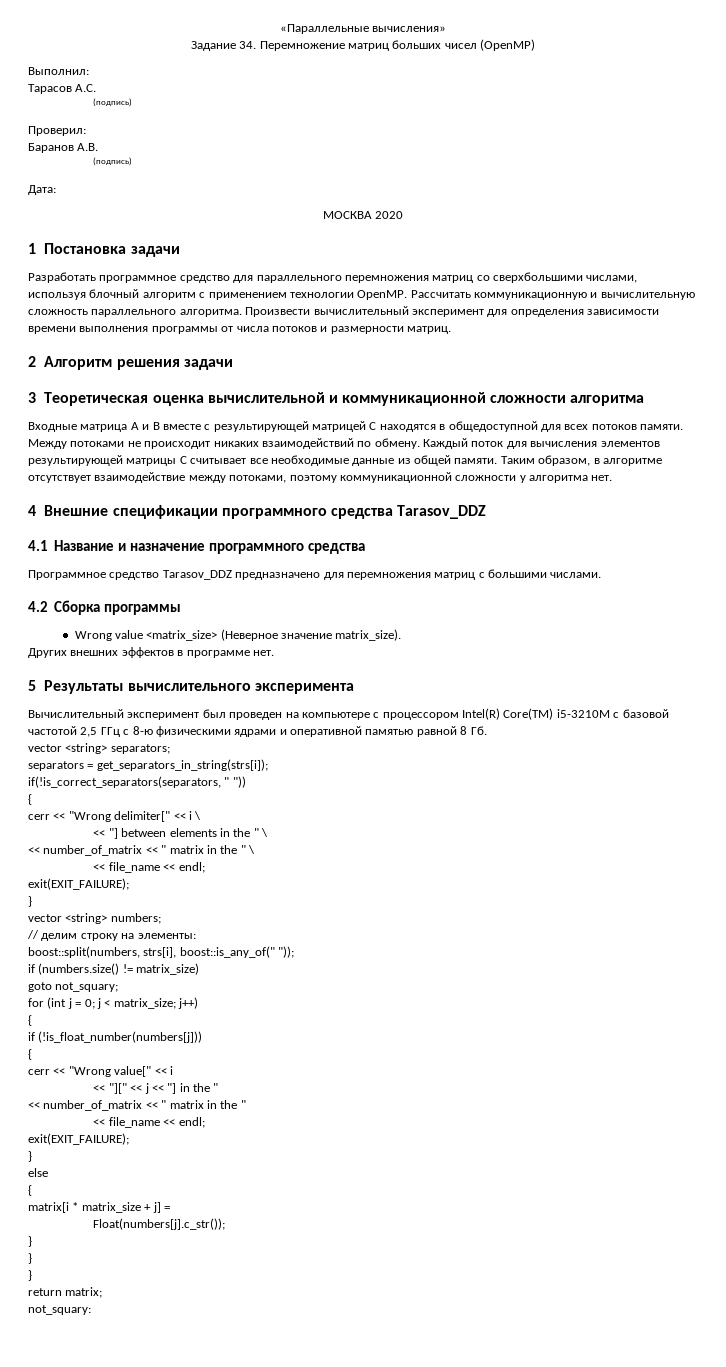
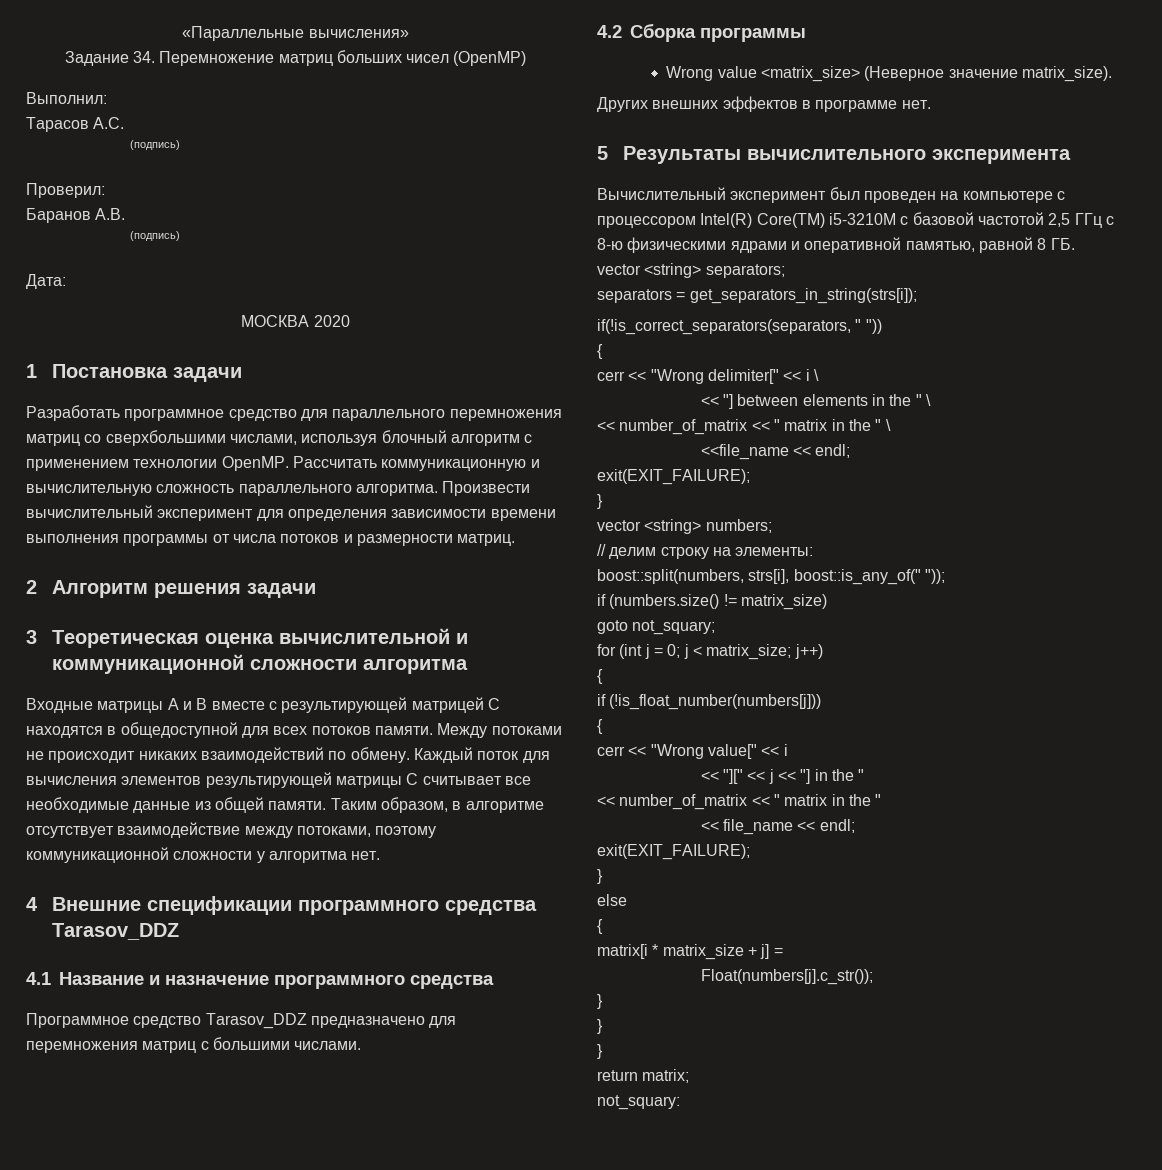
[80,424,128,432] матрица -> [97,701,164,713] матрицы
[365,729,414,735] памятью -> [905,241,975,252] памятью,
[470,726,487,735] Гб. -> [1050,238,1075,250] ГБ.
[93,862,160,873] << file_name -> [700,444,789,460] <<file_name

